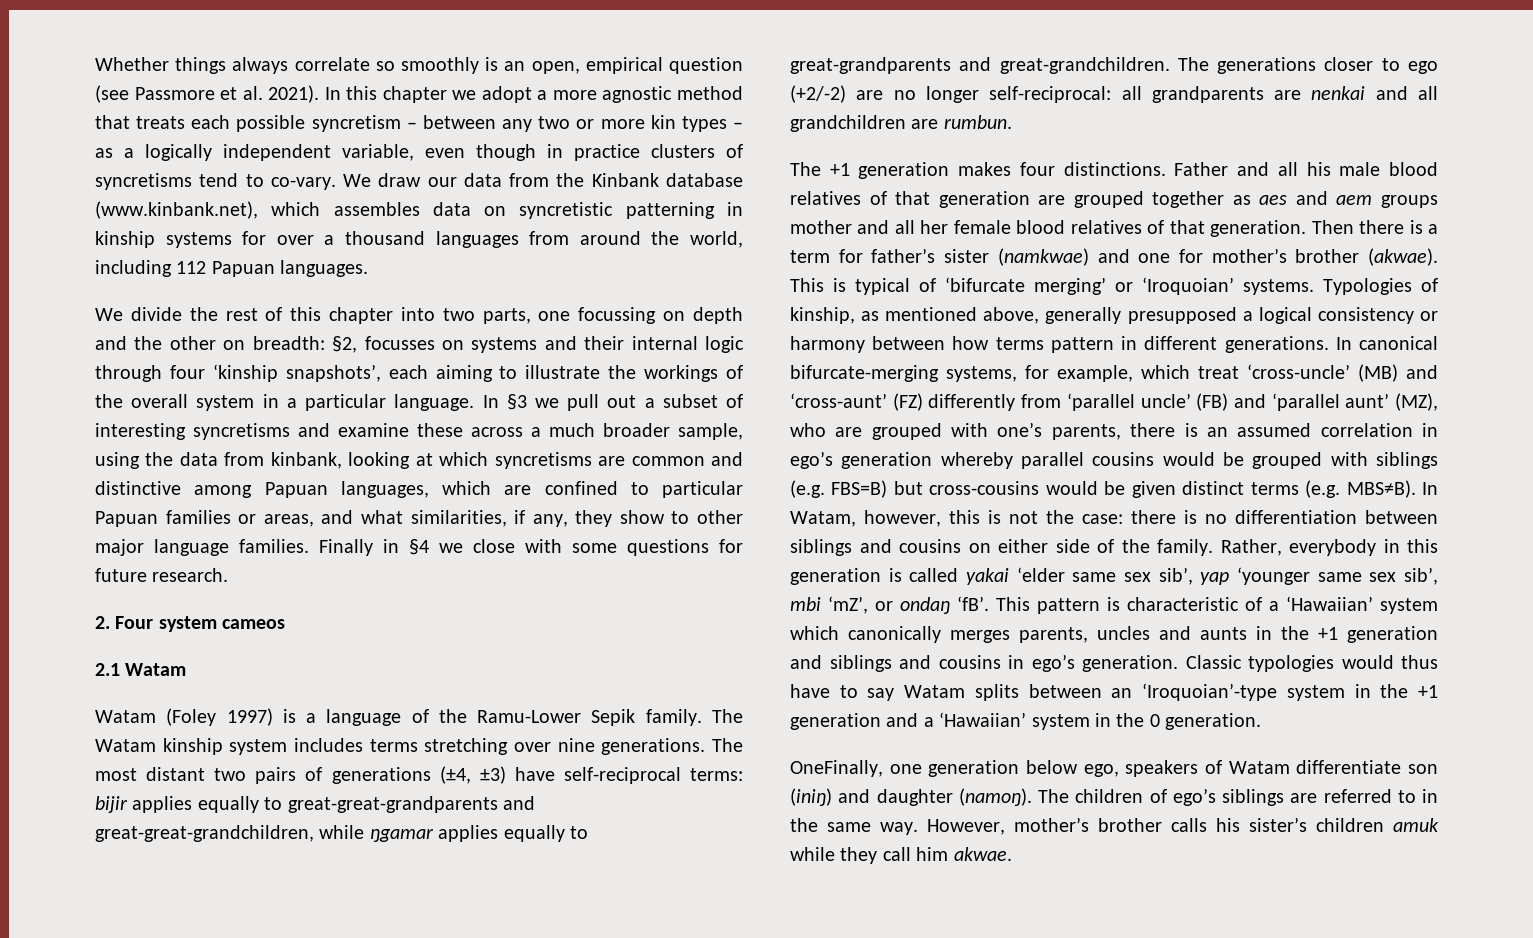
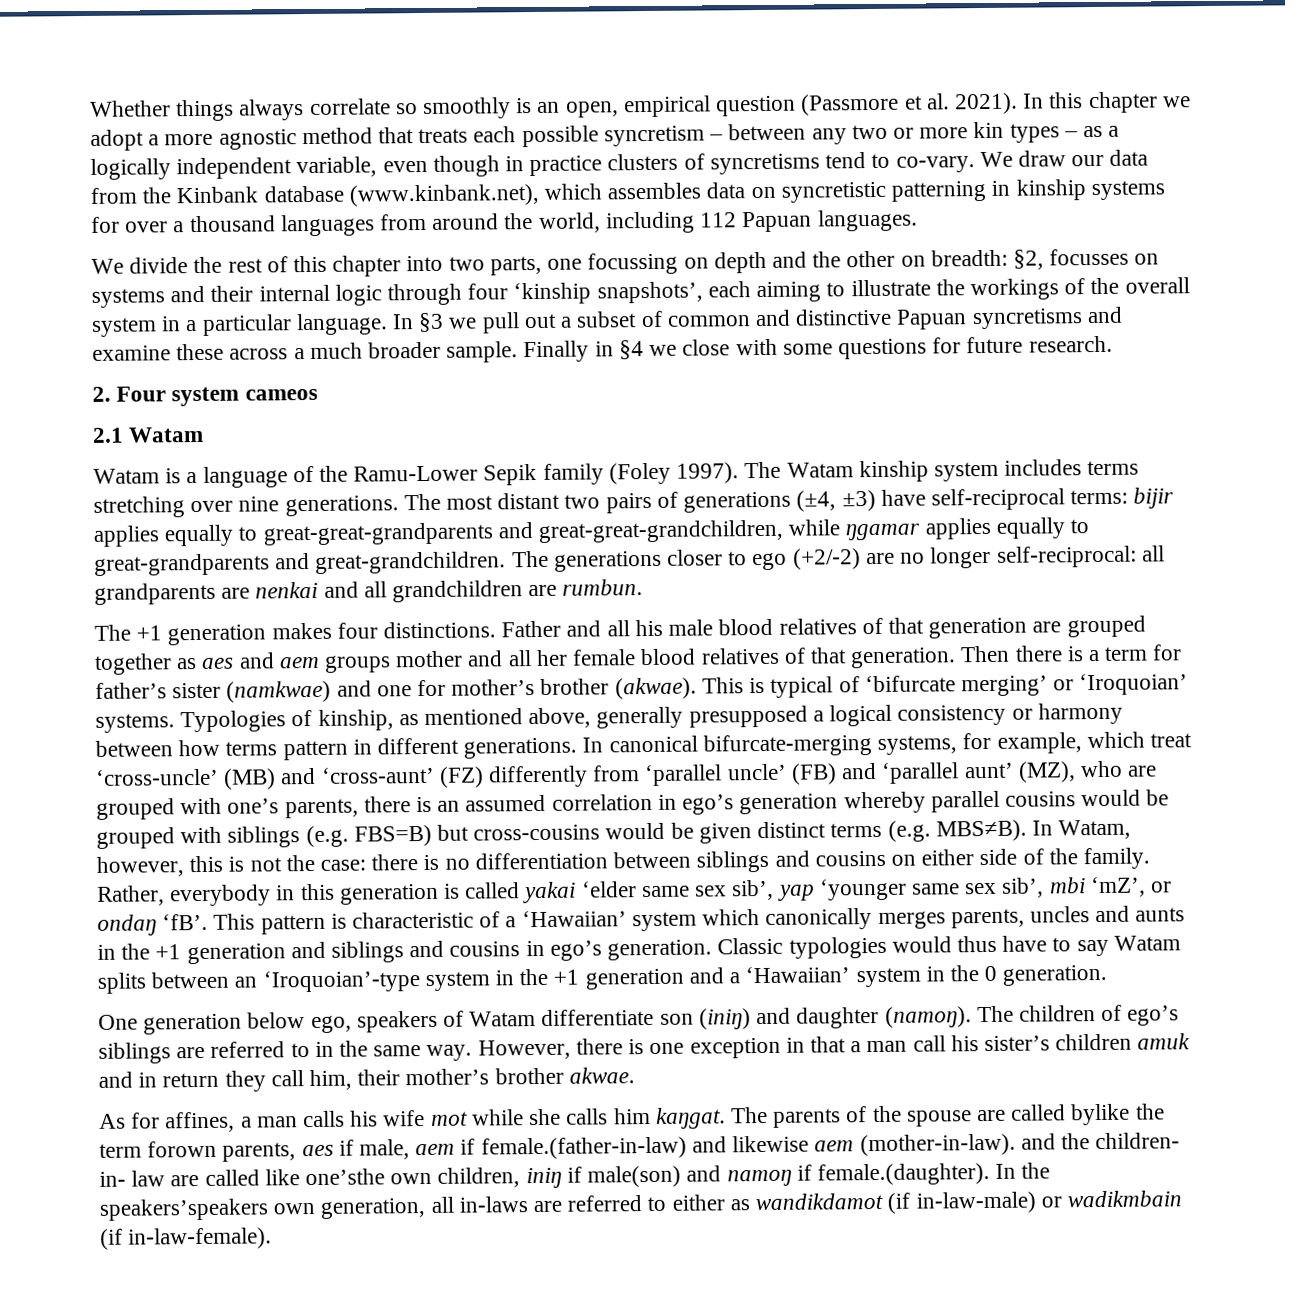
[95,85,215,103] (see Passmore -> [801,93,900,116] (Passmore
[95,423,186,440] interesting -> [666,308,968,330] common and distinctive Papuan
[678,423,743,440] [95,452,743,469] [95,481,743,498] [95,510,744,527] [95,539,309,556] sample, using the data from kinbank, looking at which syncretisms are common and distinctive among Papuan languages, which are confined to particular Papuan families or areas, and what similarities, if any, they show to other major language families. -> [446,341,519,363] sample.
[166,708,273,726] (Foley 1997) -> (160, 476) none
[645,709,702,726] family. -> [542,462,740,485] family (Foley 1997).
[790,760,922,777] OneFinally, one -> [98,1014,138,1030] One
[1014,817,1439,832] [790,847,1012,864] mother’s brother calls his sister’s children amuk while they call him akwae. -> [575,1033,1191,1059] [98,1067,635,1092] [99,1103,1165,1133] [99,1132,1181,1162] [99,1162,1051,1189] [99,1190,1182,1221] [100,1227,273,1250] there is one exception in that a man call his sister’s children amuk and in return they call him, their mother’s brother akwae. // As for affines, a man calls his wife mot while she calls him kaŋgat. The parents of the spouse are called bylike the term forown parents, aes if male, aem if female.(father-in-law) and likewise aem (mother-in-law). and the children- in- law are called like one’sthe own children, iniŋ if male(son) and namoŋ if female.(daughter). In the speakers’speakers own generation, all in-laws are referred to either as wandikdamot (if in-law-male) or wadikmbain (if in-law-female).

